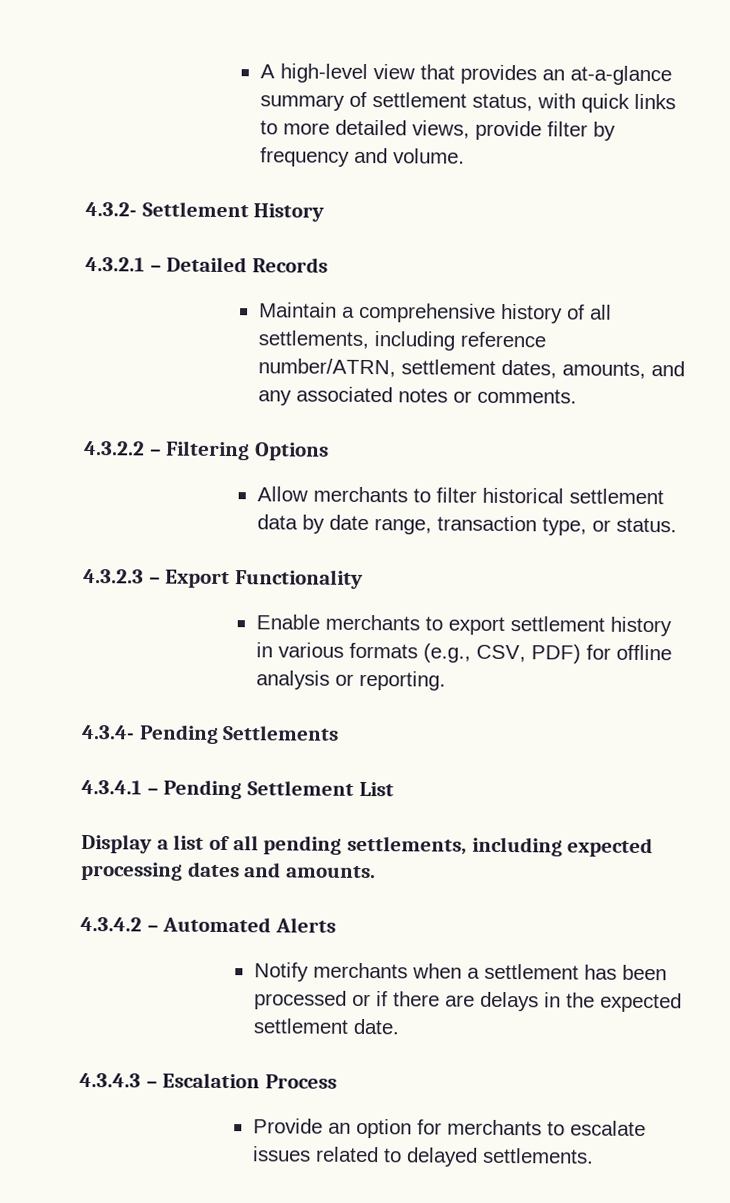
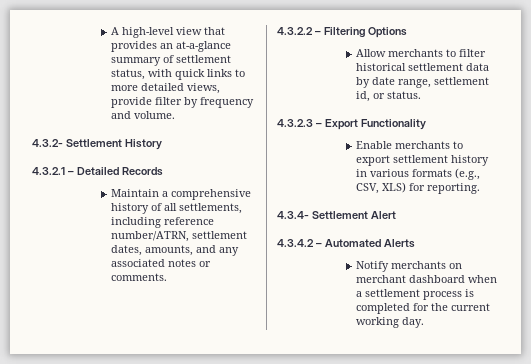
[436,515,587,536] transaction type, -> [433,77,489,85] [355,91,370,102] settlement id,
[530,644,672,664] [255,670,446,691] [82,724,340,744] [81,779,394,800] [81,833,654,858] [81,861,377,881] PDF) for offline analysis or reporting. // 4.3.4- Pending Settlements // 4.3.4.1 – Pending Settlement List // Display a list of all pending settlements, including expected processing dates and amounts. -> [381,182,480,194] [277,211,396,219] XLS) for reporting. // 4.3.4- Settlement Alert
[411,963,667,981] [253,990,682,1013] [252,1018,400,1035] [79,1072,338,1089] [252,1118,646,1139] [251,1146,594,1167] when a settlement has been processed or if there are delays in the expected settlement date. // 4.3.4.3 – Escalation Process // Provide an option for merchants to escalate issues related to delayed settlements. -> [448,263,462,269] [355,275,497,283] [355,289,474,300] [355,303,490,314] [355,317,424,328] on merchant dashboard when a settlement process is completed for the current working day.

